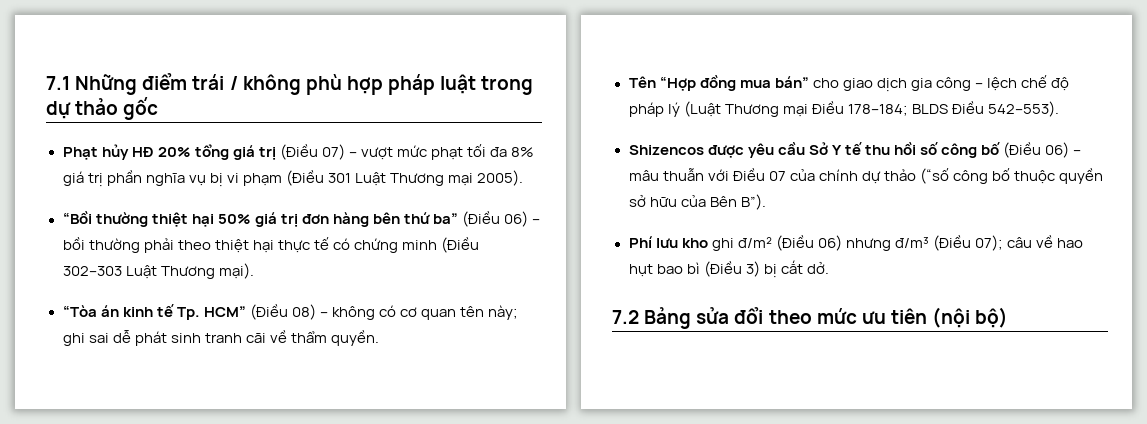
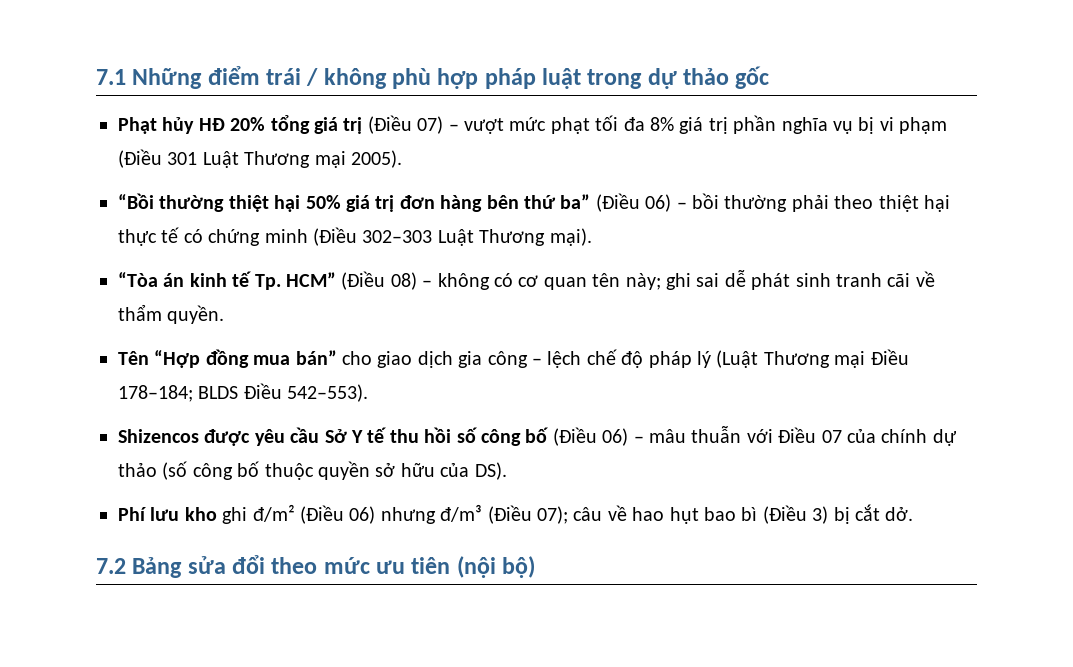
[919,168,949,184] (“số -> [162,461,188,480] (số
[709,194,766,210] Bên B”). -> [474,462,507,480] DS).

